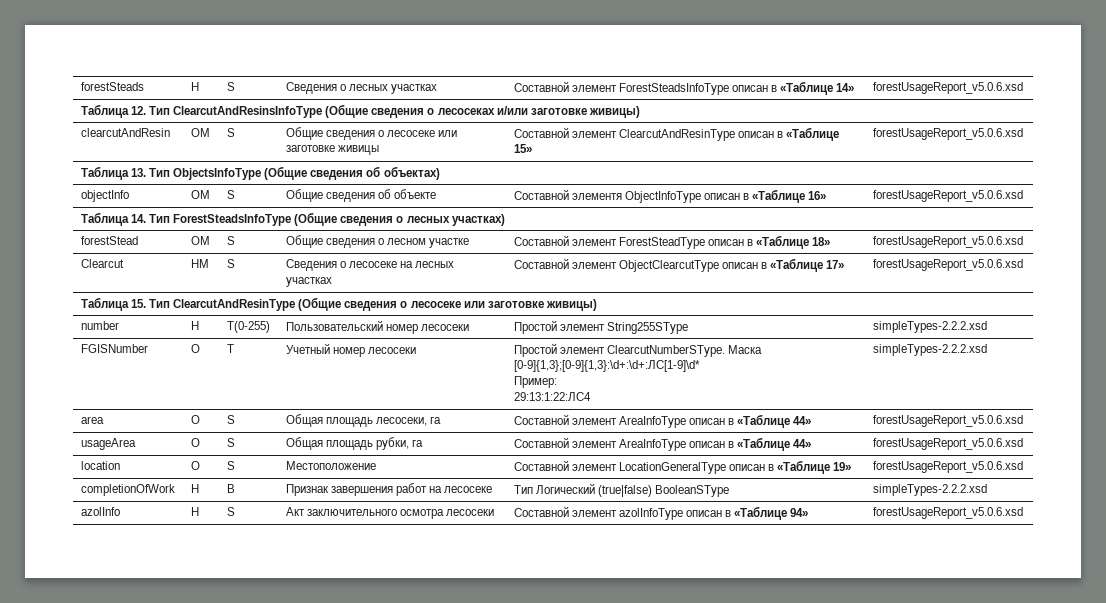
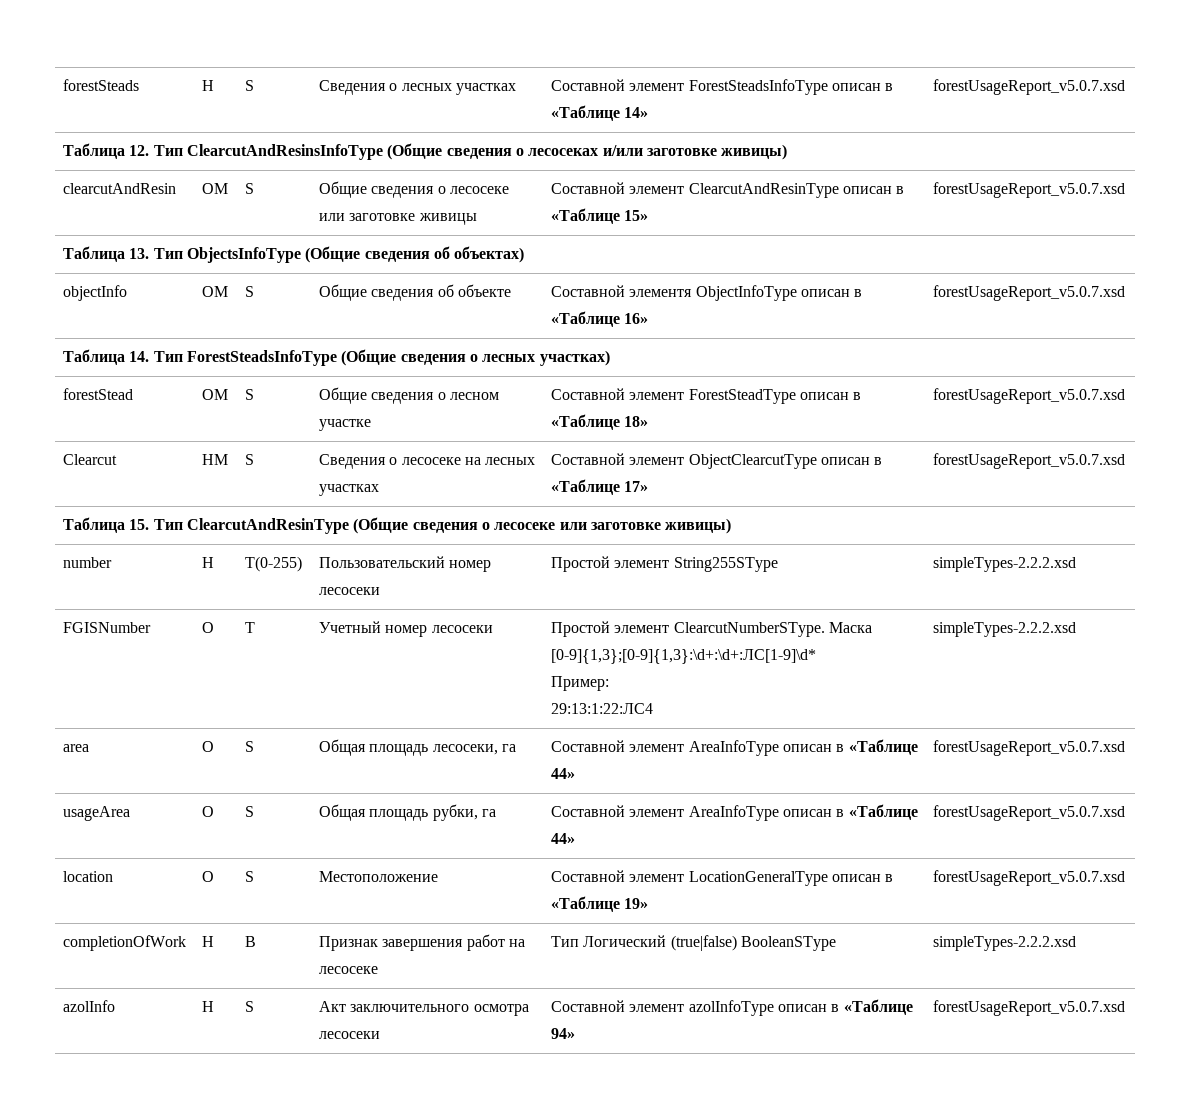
[872,82,1023,94] forestUsageReport_v5.0.6.xsd -> [932,79,1125,95] forestUsageReport_v5.0.7.xsd
[872,128,1023,140] forestUsageReport_v5.0.6.xsd -> [932,182,1125,198] forestUsageReport_v5.0.7.xsd
[872,190,1023,202] forestUsageReport_v5.0.6.xsd -> [932,285,1125,301] forestUsageReport_v5.0.7.xsd
[872,236,1023,248] forestUsageReport_v5.0.6.xsd -> [932,388,1125,404] forestUsageReport_v5.0.7.xsd
[872,259,1023,271] forestUsageReport_v5.0.6.xsd -> [932,453,1125,469] forestUsageReport_v5.0.7.xsd
[872,415,1023,427] forestUsageReport_v5.0.6.xsd -> [932,740,1125,756] forestUsageReport_v5.0.7.xsd
[872,438,1023,450] forestUsageReport_v5.0.6.xsd -> [932,805,1125,821] forestUsageReport_v5.0.7.xsd
[872,461,1023,473] forestUsageReport_v5.0.6.xsd -> [932,870,1125,886] forestUsageReport_v5.0.7.xsd
[872,507,1023,519] forestUsageReport_v5.0.6.xsd -> [932,1000,1125,1016] forestUsageReport_v5.0.7.xsd

